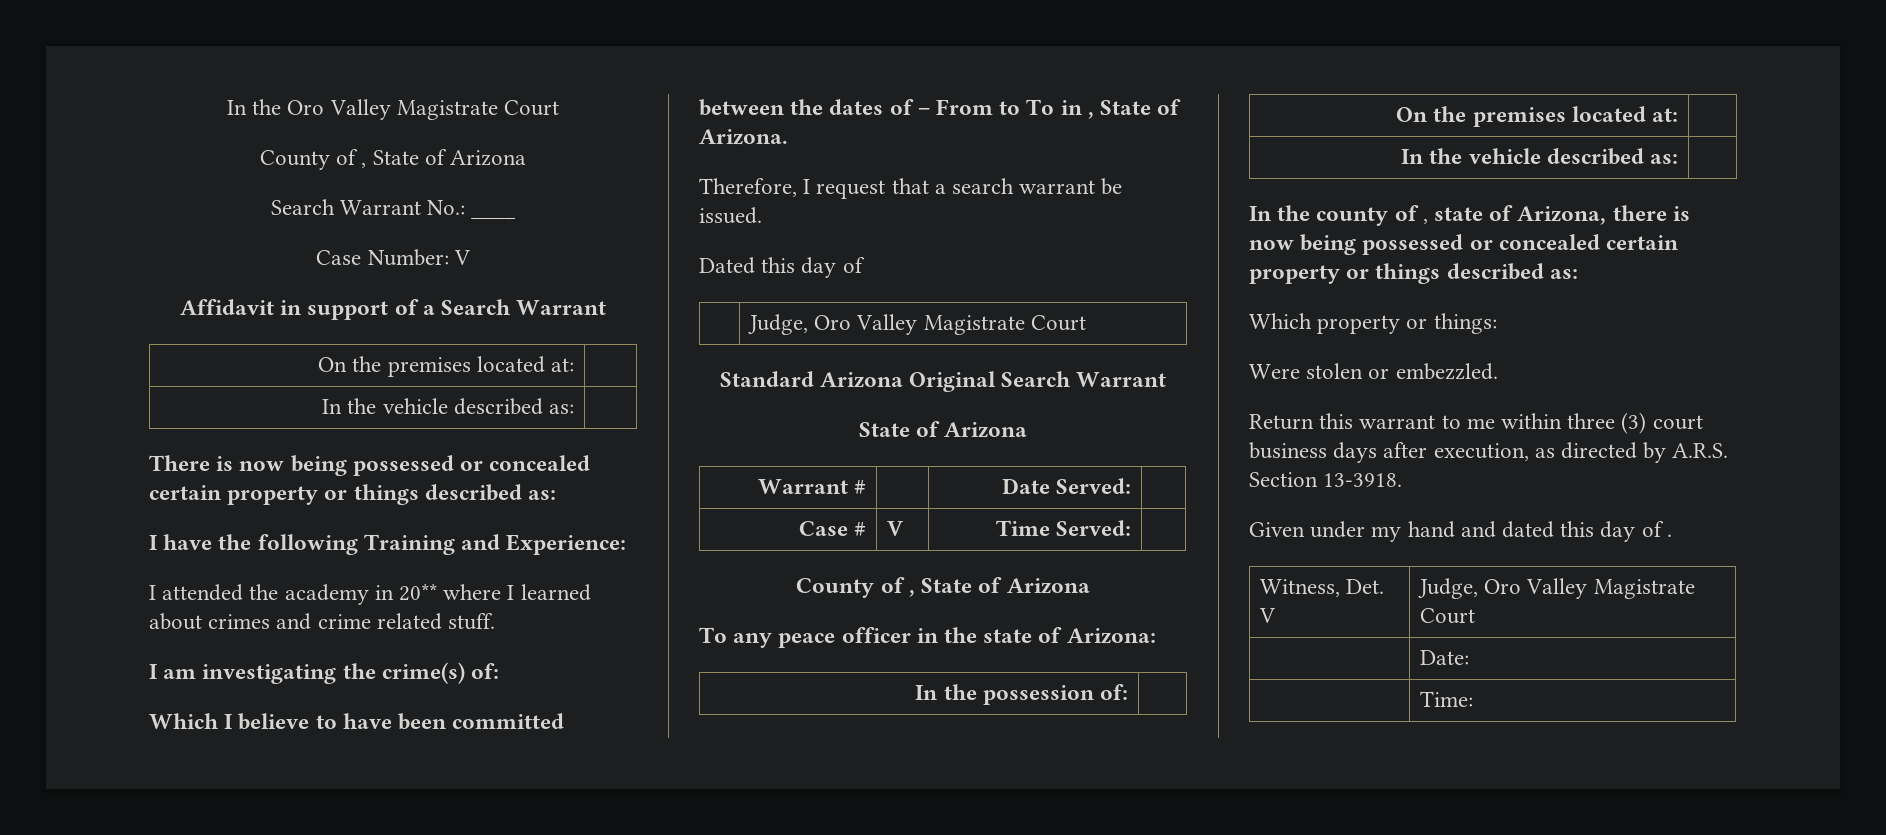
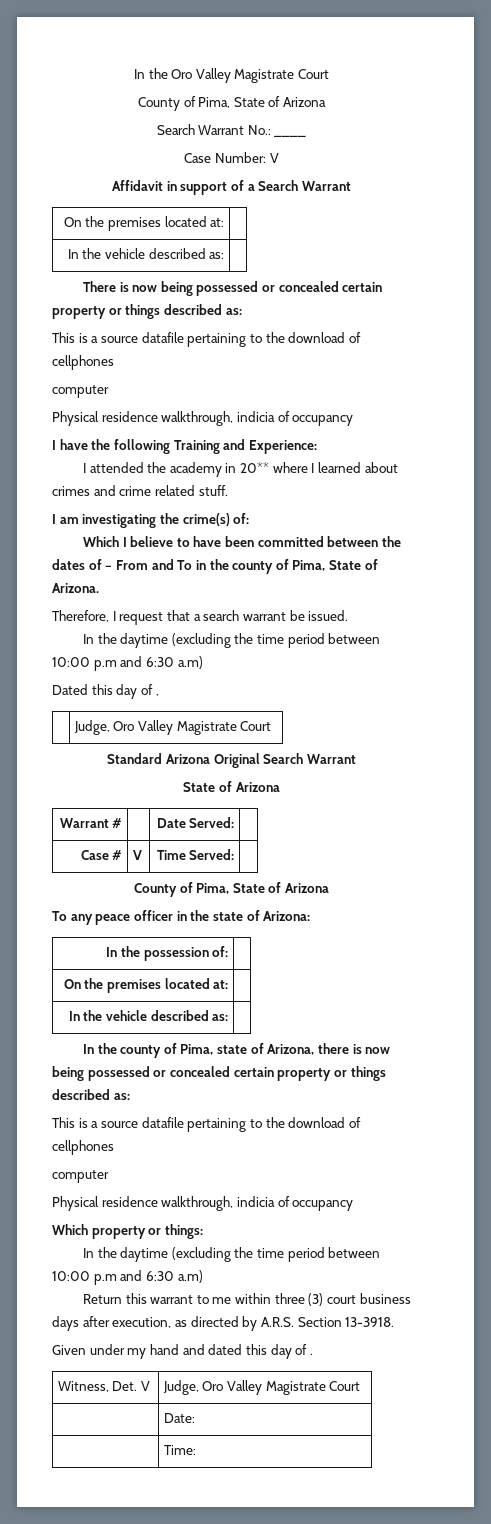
[361,162,367,168] , -> [198,97,231,108] Pima,
(557, 495) none -> [52,332,361,347] [52,355,114,370] [52,385,109,398] [52,411,354,426] // This is a source datafile pertaining to the download of cellphones // computer // Physical residence walkthrough, indicia of occupancy
[999,101,1021,115] to -> [151,559,174,570] and
[1087,112,1094,119] , -> [209,559,326,574] the county of Pima,
(762, 215) none -> [82,633,381,648] [52,656,203,671] // In the daytime (excluding the time period between 10:00 p.m and 6:30 a.m)
(865, 265) none -> [155,694,159,696] ,
[908,590,915,597] , -> [196,883,230,894] Pima,
[1422,218,1428,224] , -> [180,1044,214,1055] Pima,
[1249,313,1497,334] [1249,363,1498,380] Which property or things: // Were stolen or embezzled. -> [52,1117,361,1132] [52,1140,114,1155] [52,1170,109,1183] [52,1196,354,1211] [52,1224,203,1239] [82,1247,381,1262] [52,1270,203,1285] This is a source datafile pertaining to the download of cellphones // computer // Physical residence walkthrough, indicia of occupancy // Which property or things: // In the daytime (excluding the time period between 10:00 p.m and 6:30 a.m)

